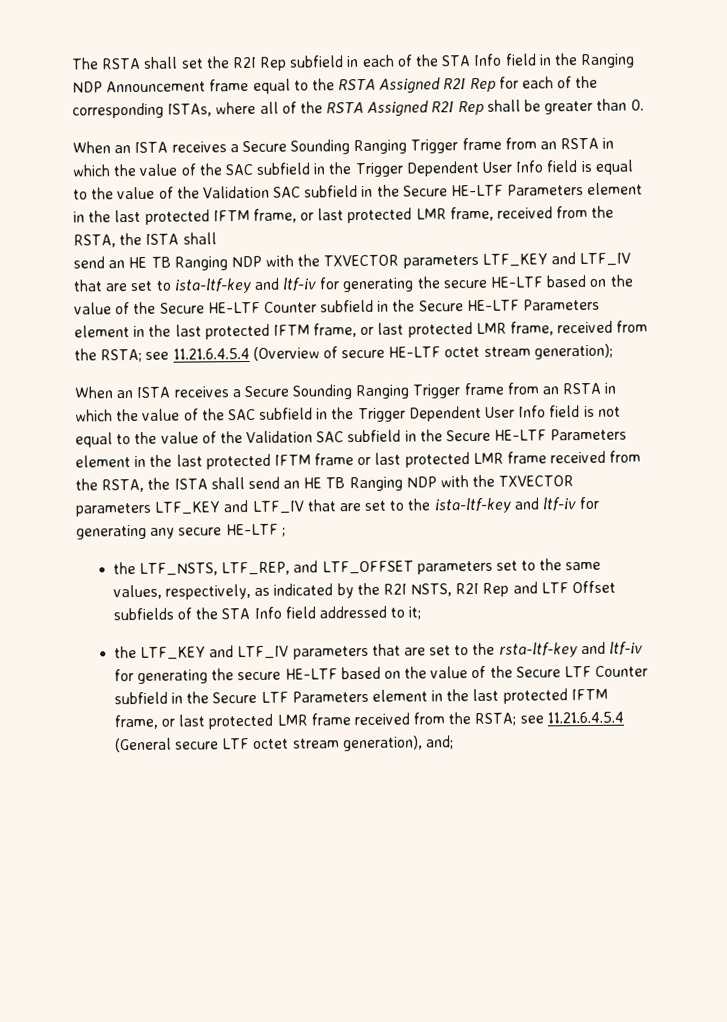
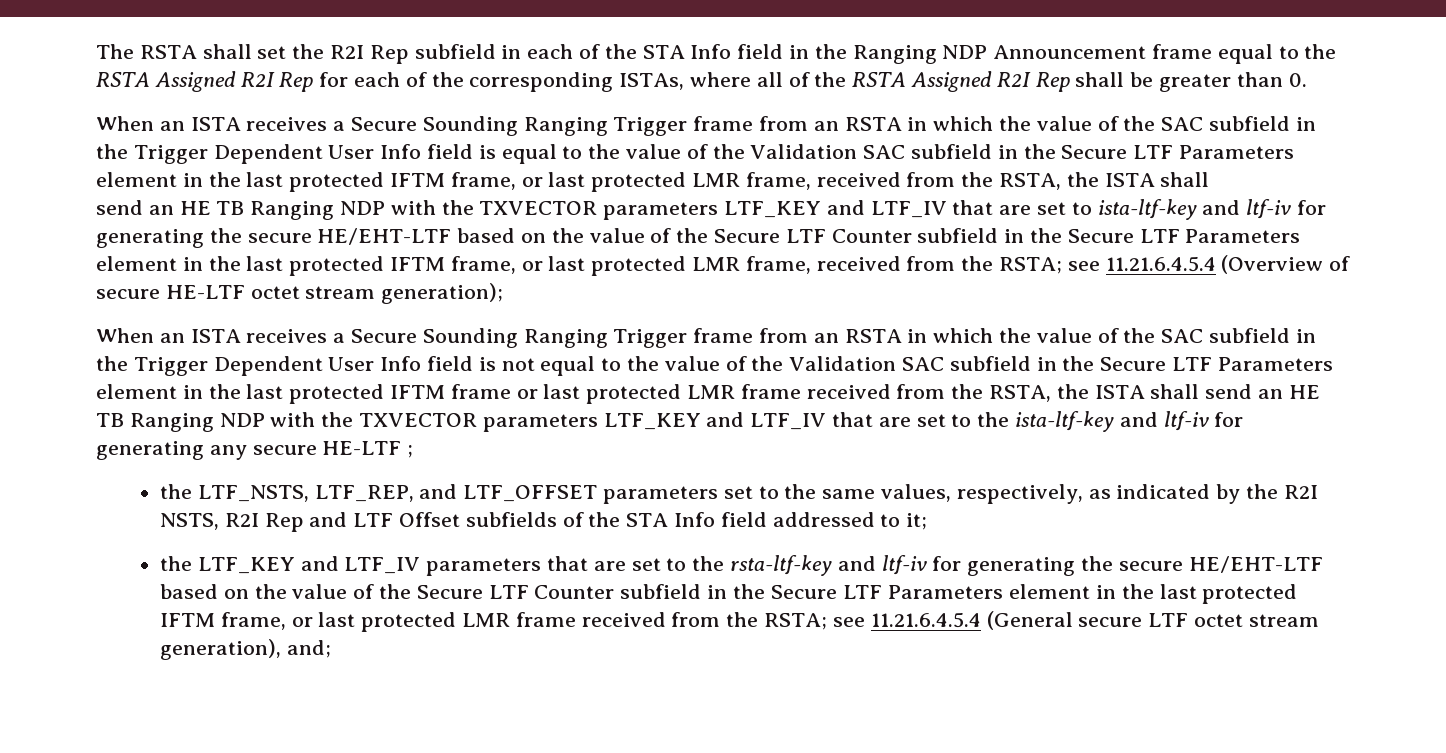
[451,184,505,197] HE-LTF -> [1133,145,1174,159] LTF
[490,274,634,288] [74,299,520,315] HE-LTF based on the value of the Secure HE-LTF Counter subfield in the Secure HE-LTF -> [317,228,1180,245] HE/EHT-LTF based on the value of the Secure LTF Counter subfield in the Secure LTF
[494,429,548,441] HE-LTF -> [1172,357,1213,371] LTF
[284,668,338,680] HE-LTF -> [1188,556,1323,573] HE/EHT-LTF

